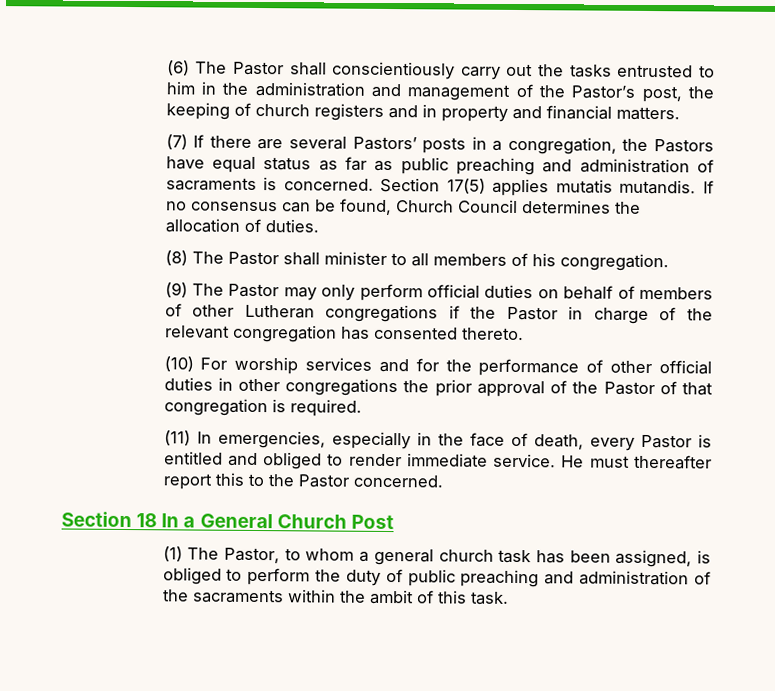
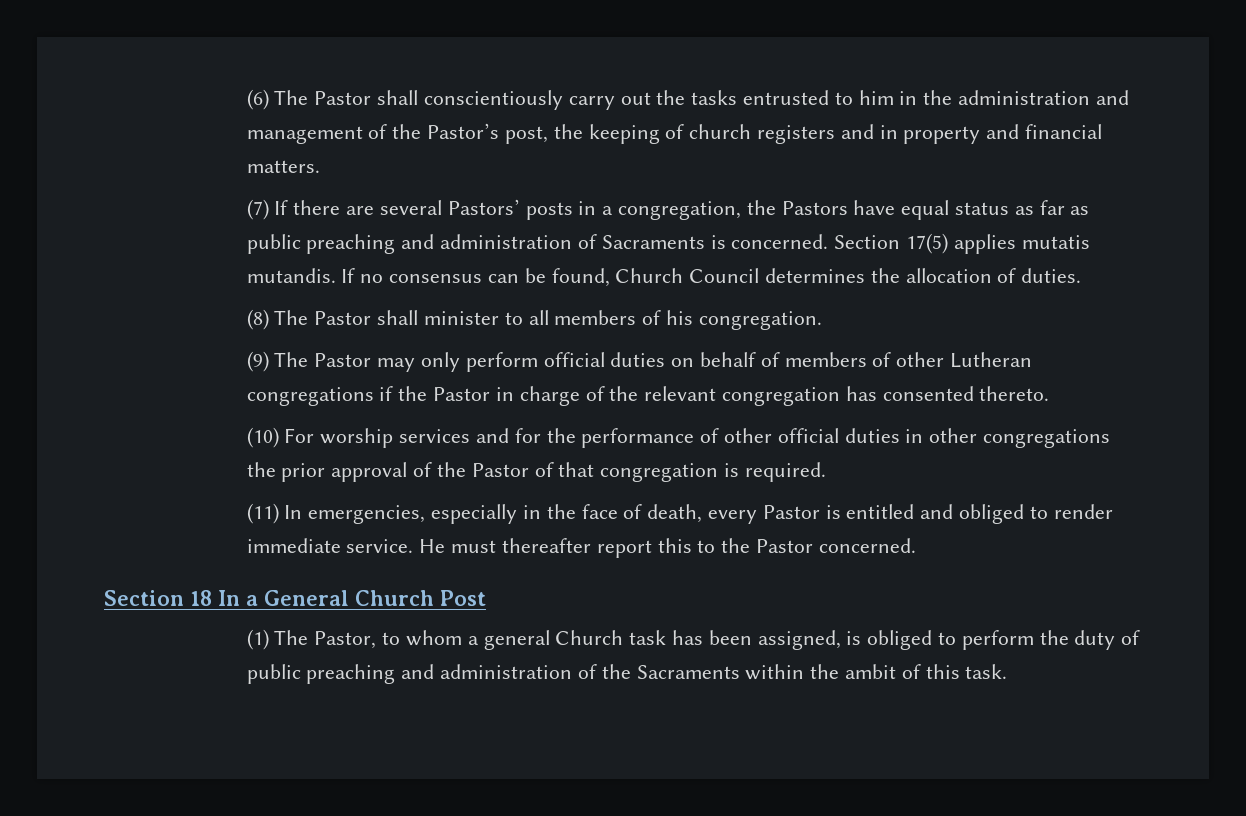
[165,177,257,191] sacraments -> [601,235,705,249] Sacraments
[438,549,494,562] church -> [555,630,624,645] Church
[192,589,284,604] sacraments -> [636,665,740,679] Sacraments

